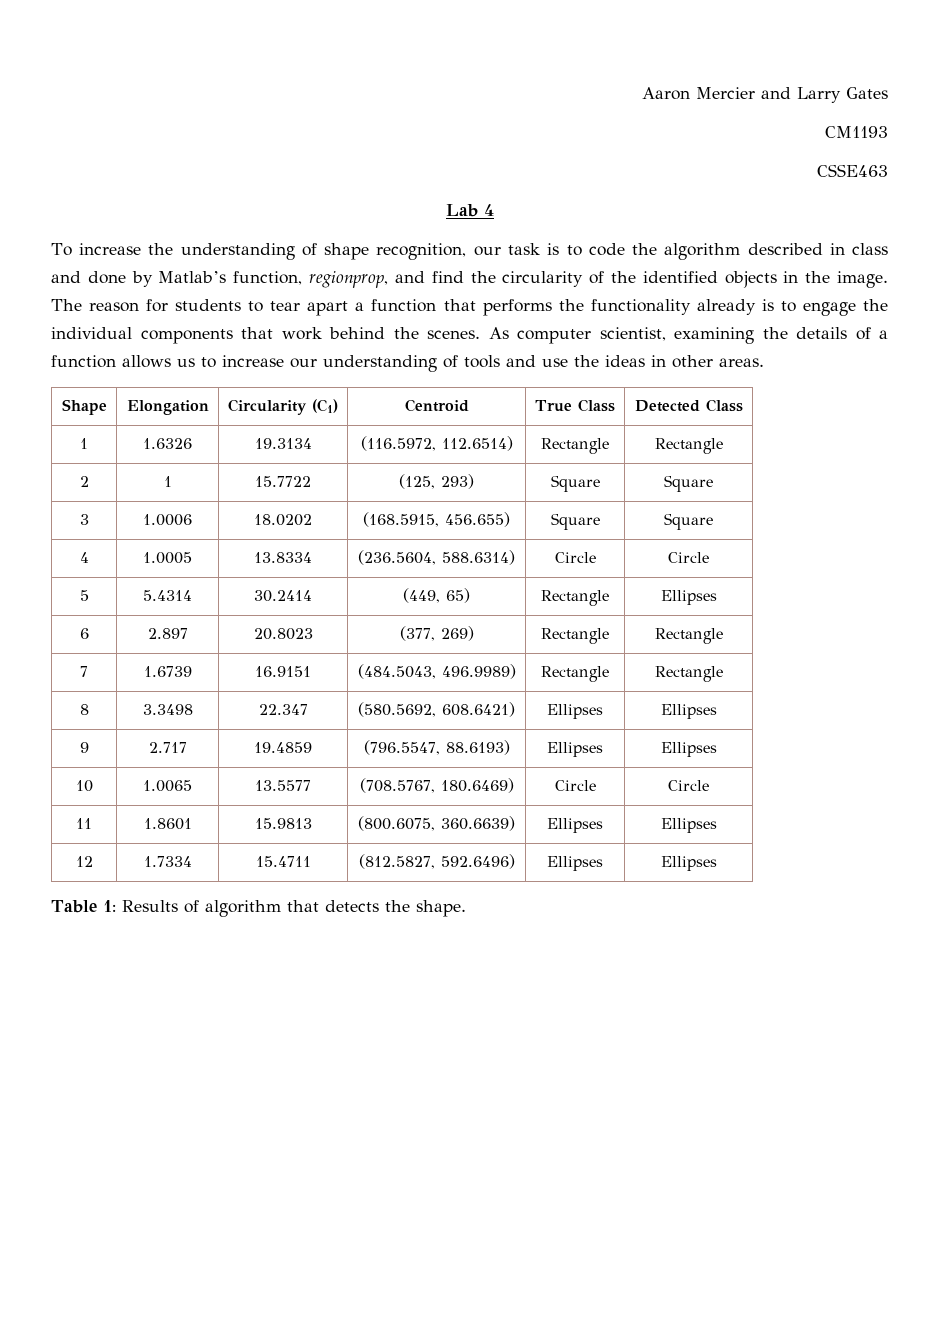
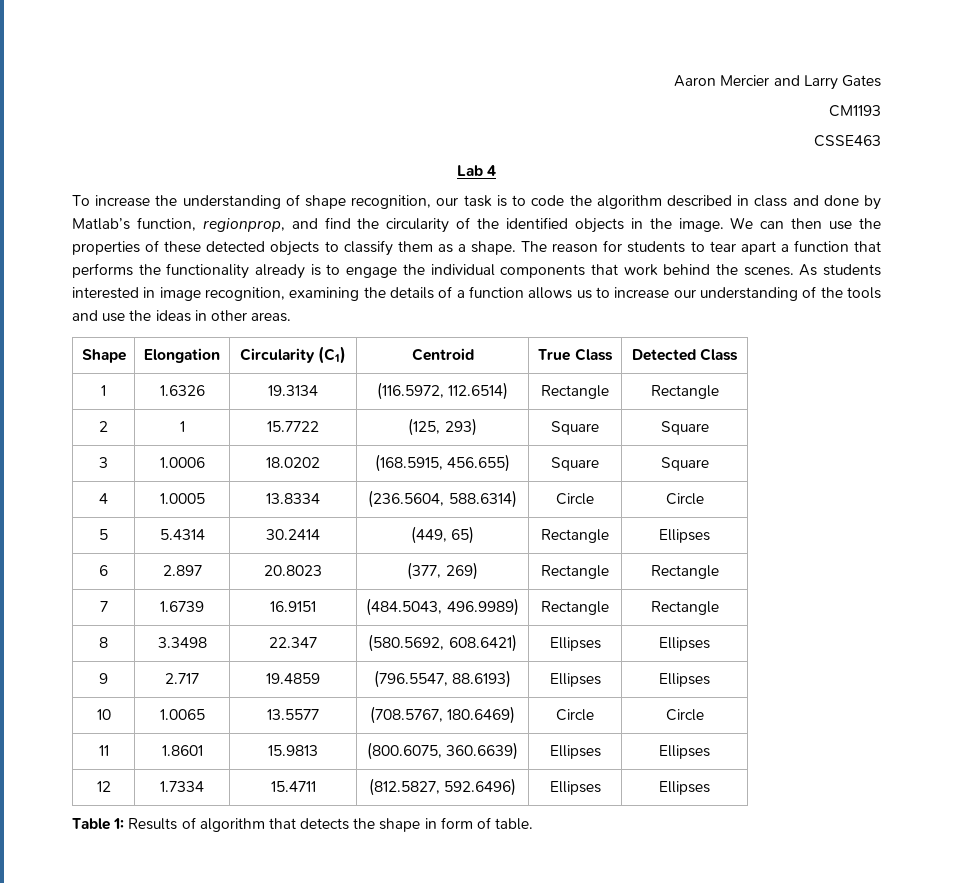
(888, 279) none -> [730,217,882,230] [72,240,517,256] We can then use the properties of these detected objects to classify them as a shape.
[517,327,666,344] computer scientist, -> [823,264,881,276] [72,287,285,301] students interested in image recognition,
(458, 361) none -> [820,287,843,298] the
[415,900,466,917] shape. -> [379,817,534,832] shape in form of table.

